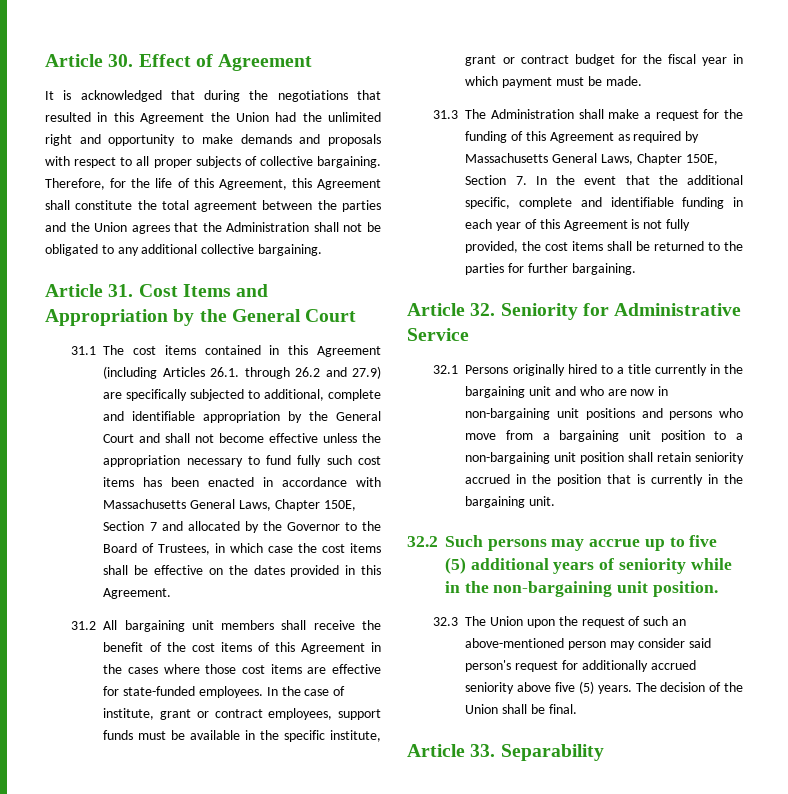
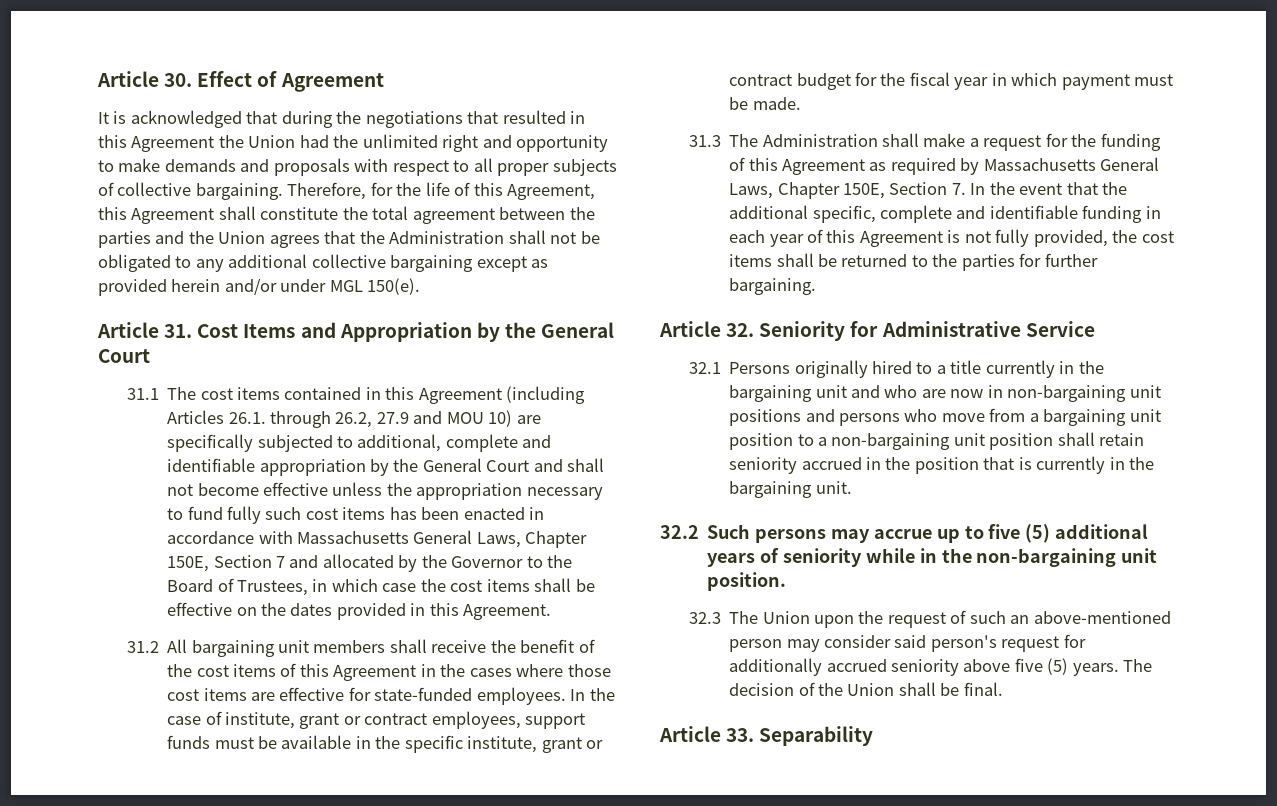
[257,244,322,256] bargaining. -> [390,255,549,272] [98,278,421,296] bargaining except as provided herein and/or under MGL 150(e).
[295,366,381,379] 26.2 and 27.9) -> [335,410,513,428] 26.2, 27.9 and MOU 10)

